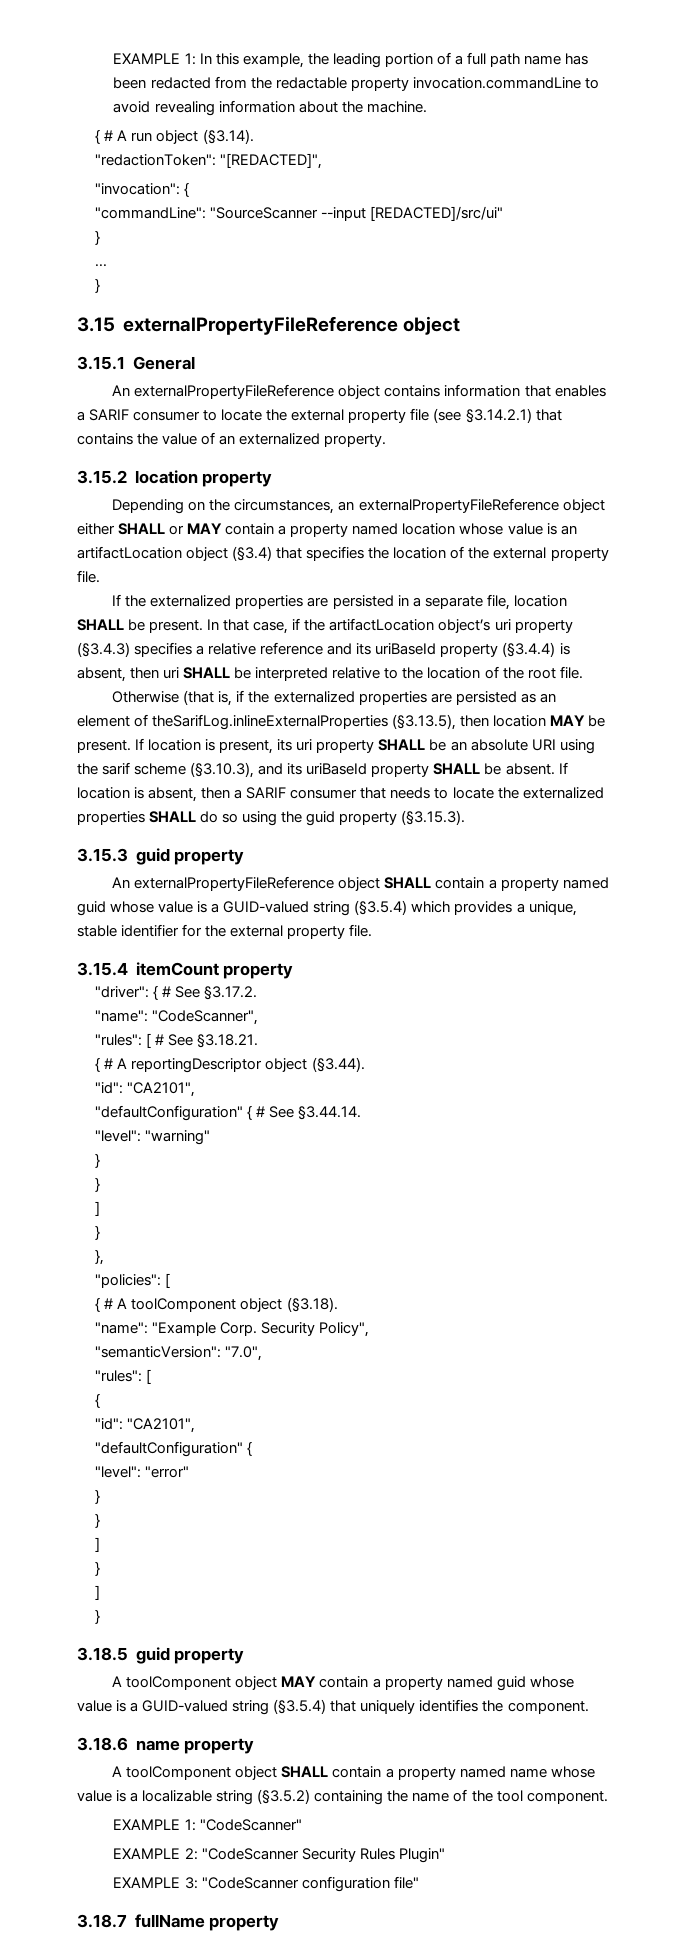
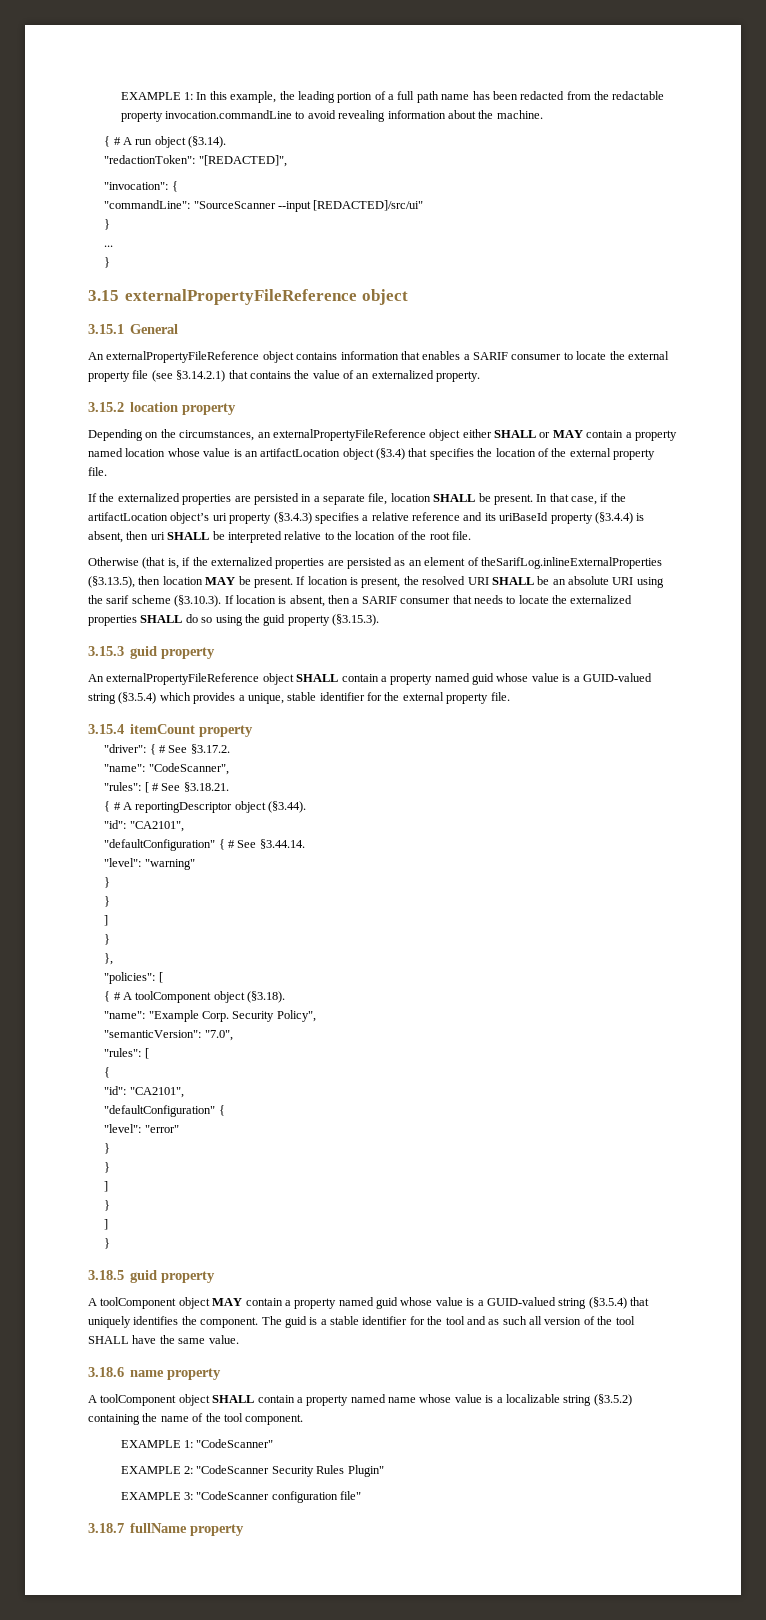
[277,739,375,753] its uri property -> [403,576,489,585] the resolved URI
[190,762,555,778] (§3.10.3), and its uriBaseId property SHALL be absent. -> [174,595,222,607] (§3.10.3).
(589, 1707) none -> [261,1316,635,1328] [88,1335,239,1344] The guid is a stable identifier for the tool and as such all version of the tool SHALL have the same value.

